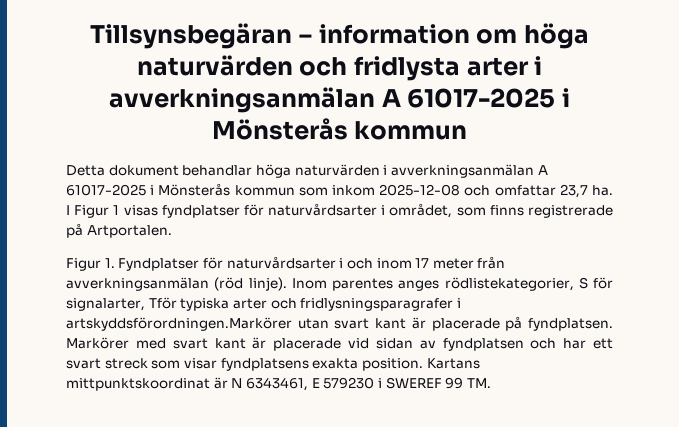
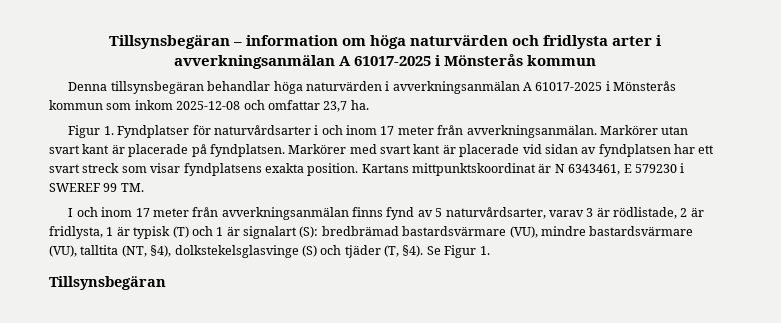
[66,165,179,176] Detta dokument -> [68,81,204,94] Denna tillsynsbegäran
[66,203,613,218] [66,223,172,238] I Figur 1 visas fyndplatser för naturvårdsarter i området, som finns registrerade på Artportalen. -> (369, 105) none
[66,277,613,291] [66,297,461,311] [66,317,292,331] avverkningsanmälan (röd linje). Inom parentes anges rödlistekategorier, S för signalarter, Tför typiska arter och fridlysningsparagrafer i artskyddsförordningen.Markörer -> [466,125,658,138] avverkningsanmälan. Markörer
[530,338,557,349] och -> (671, 150) none
(491, 383) none -> [68,207,704,220] [49,226,694,239] [49,245,490,258] [49,276,166,290] // I och inom 17 meter från avverkningsanmälan finns fynd av 5 naturvårdsarter, varav 3 är rödlistade, 2 är fridlysta, 1 är typisk (T) och 1 är signalart (S): bredbrämad bastardsvärmare (VU), mindre bastardsvärmare (VU), talltita (NT, §4), dolkstekelsglasvinge (S) och tjäder (T, §4). Se Figur 1. // Tillsynsbegäran

